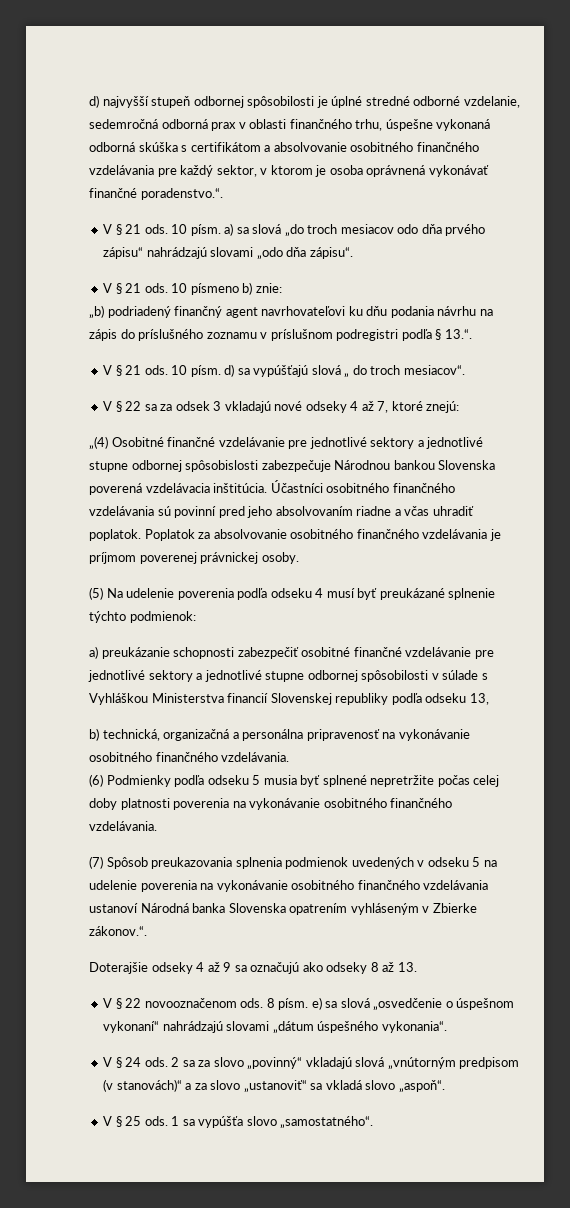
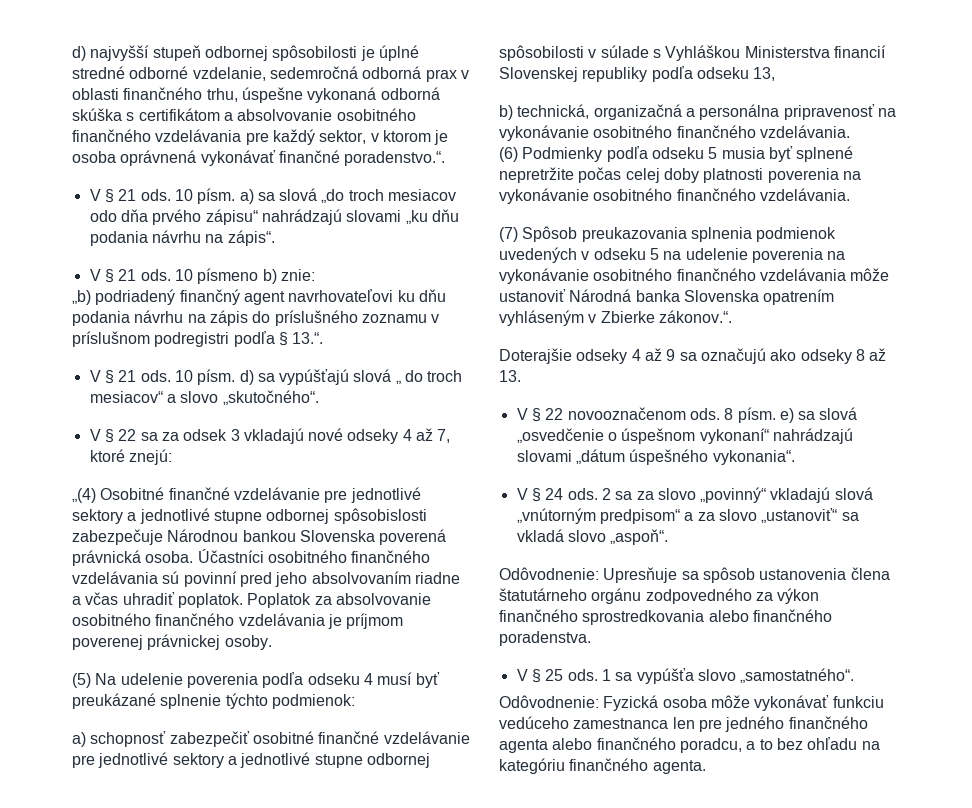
[256,247,353,260] „odo dňa zápisu“. -> [405,209,459,224] [89,230,275,246] „ku dňu podania návrhu na zápis“.
[403,365,465,375] mesiacov“. -> [89,390,319,405] mesiacov“ a slovo „skutočného“.
[145,483,268,493] vzdelávacia inštitúcia. -> [72,550,194,566] právnická osoba.
[101,647,235,659] preukázanie schopnosti -> [90,731,167,747] schopnosť
[89,903,138,913] ustanoví -> [850,268,890,281] [499,289,566,302] môže ustanoviť
[459,1057,520,1069] [103,1079,182,1092] predpisom (v stanovách)“ -> [599,509,680,524] predpisom“
(445, 1086) none -> [499,567,890,583] [499,588,820,604] [499,609,832,625] [499,631,591,646] // Odôvodnenie: Upresňuje sa spôsob ustanovenia člena štatutárneho orgánu zodpovedného za výkon finančného sprostredkovania alebo finančného poradenstva.
(374, 1122) none -> [499,695,884,711] [499,716,868,732] [499,737,880,753] [499,758,706,774] // Odôvodnenie: Fyzická osoba môže vykonávať funkciu vedúceho zamestnanca len pre jedného finančného agenta alebo finančného poradcu, a to bez ohľadu na kategóriu finančného agenta.

